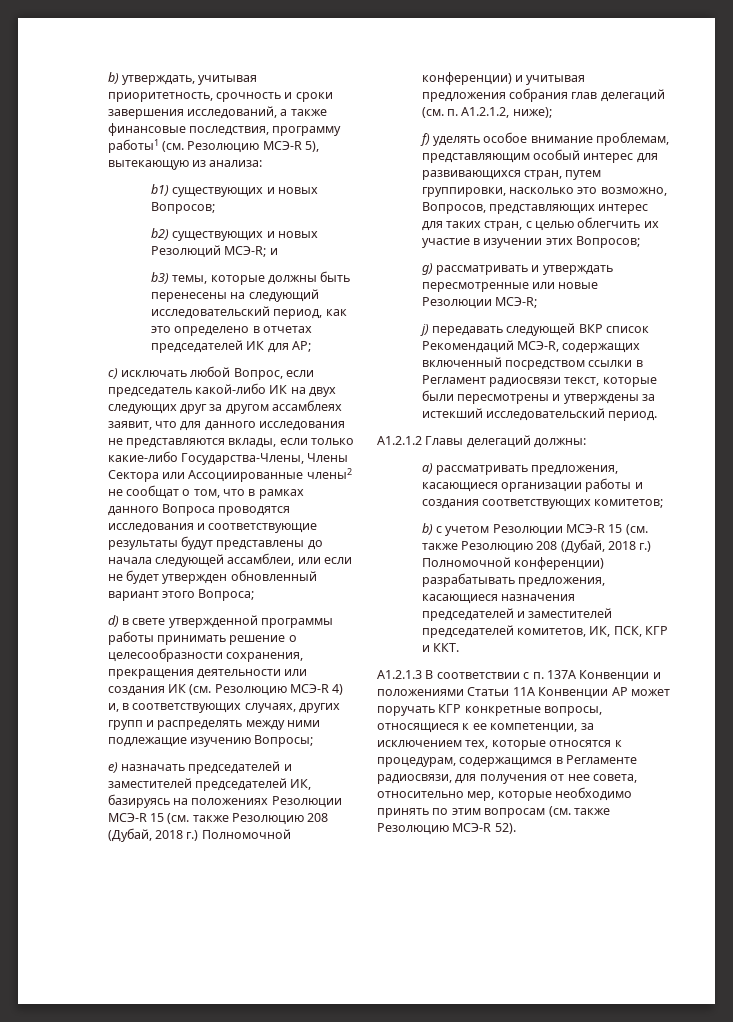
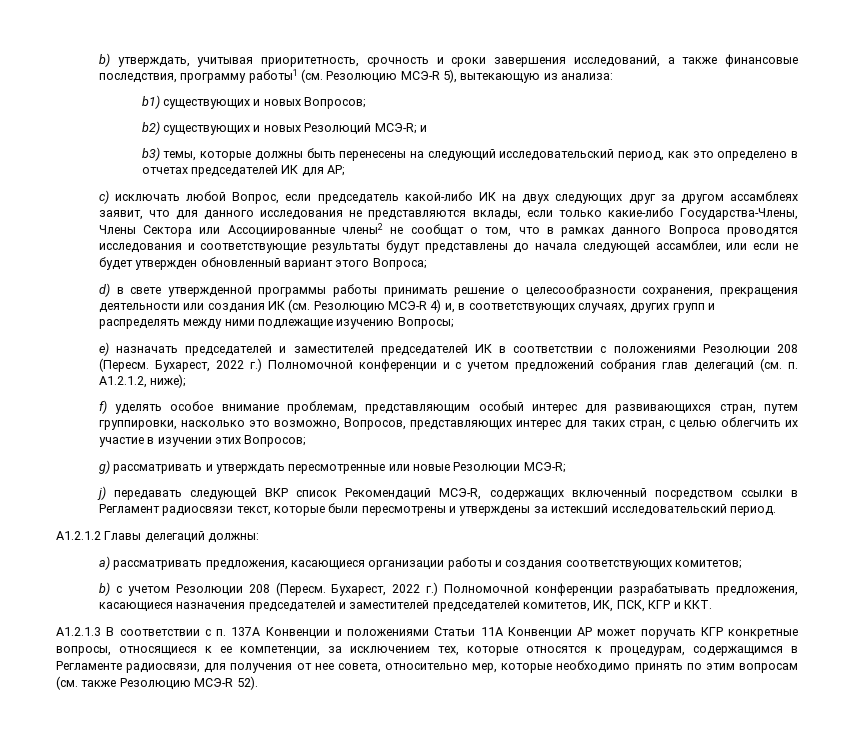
[290,779,312,790] [107,794,342,808] [107,813,329,825] [107,828,291,842] [421,72,586,85] [421,92,506,102] ИК, базируясь на положениях Резолюции МСЭ-R 15 (см. также Резолюцию 208 (Дубай, 2018 г.) Полномочной конференции) и учитывая предложения -> [474,344,799,356] [98,358,595,372] ИК в соответствии с положениями Резолюции 208 (Пересм. Бухарест, 2022 г.) Полномочной конференции и с учетом предложений
[566,524,648,535] [421,539,652,553] [421,557,604,570] МСЭ-R 15 (см. также Резолюцию 208 (Дубай, 2018 г.) Полномочной конференции) -> [248,582,614,596] 208 (Пересм. Бухарест, 2022 г.) Полномочной конференции

